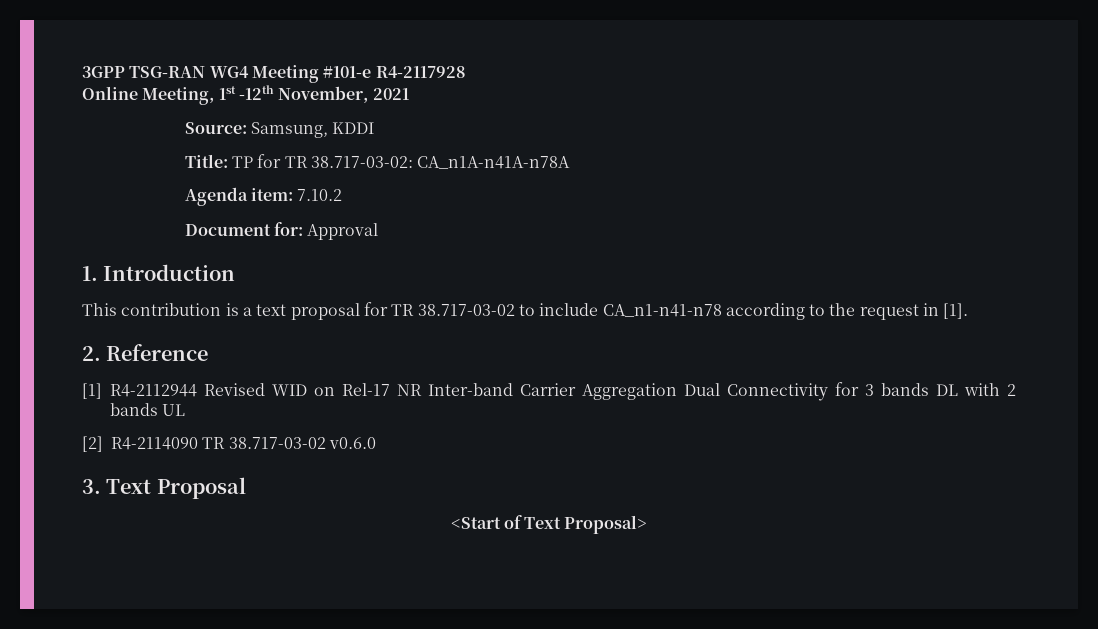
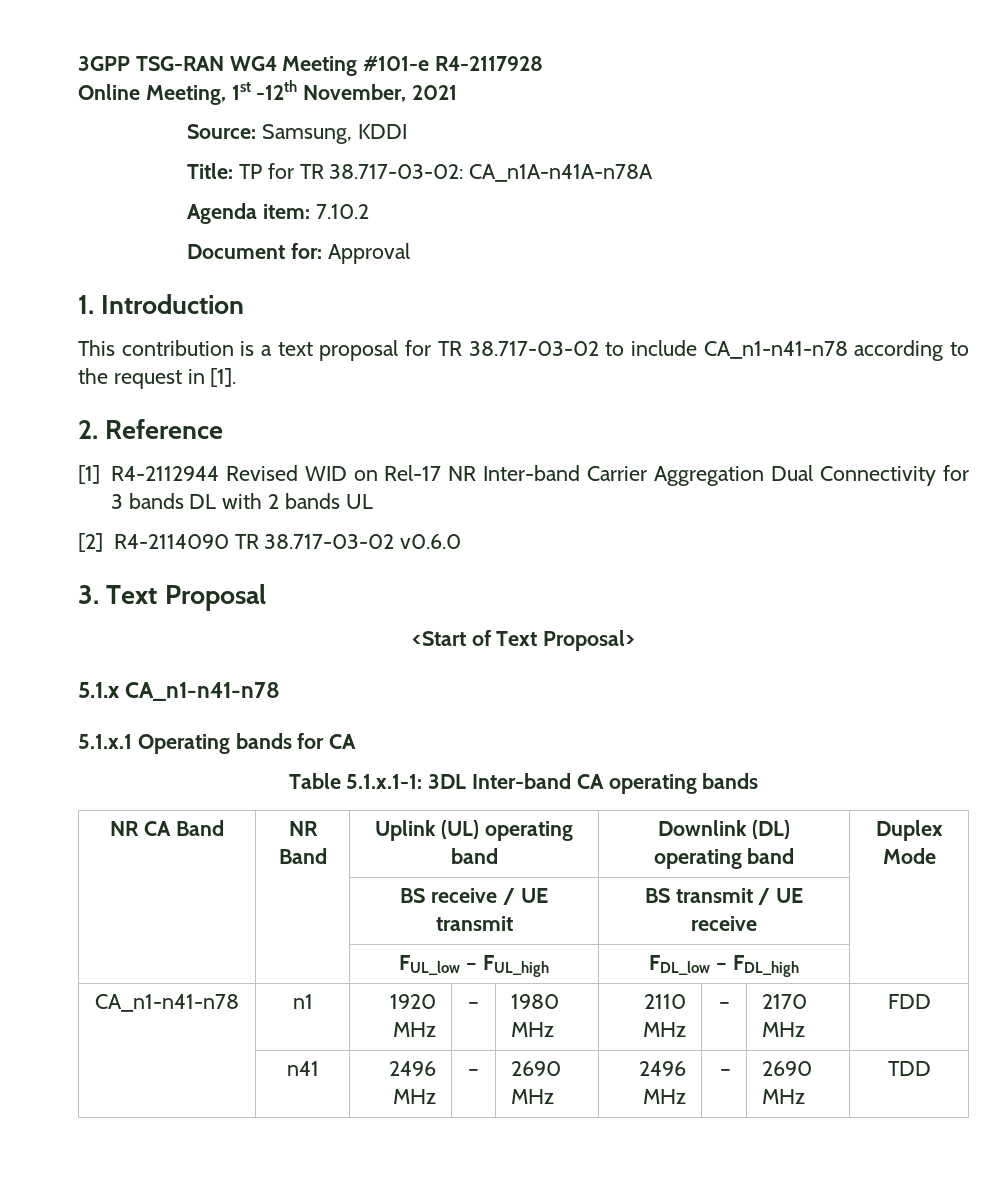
(648, 524) none -> [78,682,281,701] [78,733,357,754] [288,773,759,794] [110,820,224,836] [288,821,318,836] [278,848,327,864] [375,820,573,841] [450,848,498,864] [658,820,790,839] [653,848,795,869] [875,820,943,841] [882,848,936,864] [400,888,548,905] [435,916,513,931] [644,888,804,905] [691,916,757,931] [399,955,549,977] [649,955,799,977] [95,994,239,1012] [292,994,313,1009] [389,994,436,1009] [392,1022,436,1037] [468,1002,479,1009] [511,994,560,1009] [511,1022,555,1037] [643,994,686,1009] [642,1022,686,1037] [718,1002,730,1009] [762,994,808,1009] [762,1022,806,1037] [887,994,931,1009] [286,1061,319,1076] [388,1061,436,1076] [392,1089,436,1104] [468,1069,479,1076] [511,1061,562,1076] [511,1089,555,1104] [638,1061,686,1076] [642,1089,686,1104] [719,1069,731,1076] [762,1061,813,1076] [762,1089,806,1104] [887,1061,931,1076] // 5.1.x CA_n1-n41-n78 // 5.1.x.1 Operating bands for CA // Table 5.1.x.1-1: 3DL Inter-band CA operating bands // NR CA Band | NR Band | Uplink (UL) operating band | Downlink (DL) operating band | Duplex Mode // | | BS receive / UE transmit | BS transmit / UE receive | // | | FUL_low – FUL_high | FDL_low – FDL_high | // CA_n1-n41-n78 | n1 | 1920 MHz | – | 1980 MHz | 2110 MHz | – | 2170 MHz | FDD // | n41 | 2496 MHz | – | 2690 MHz | 2496 MHz | – | 2690 MHz | TDD

